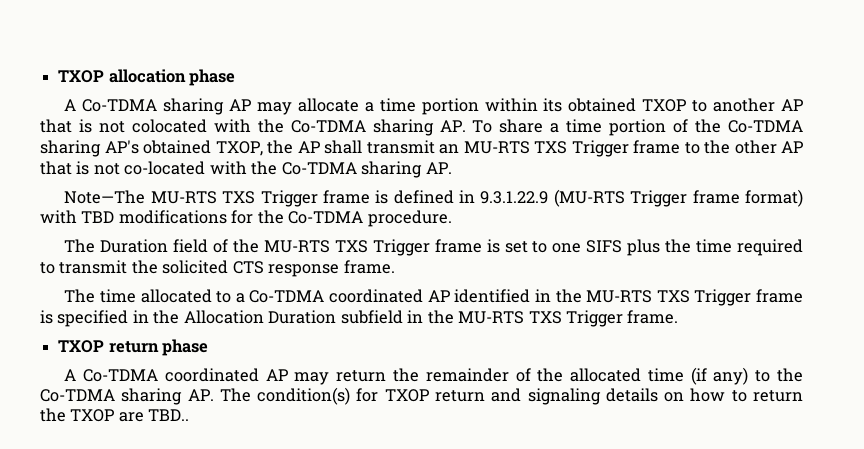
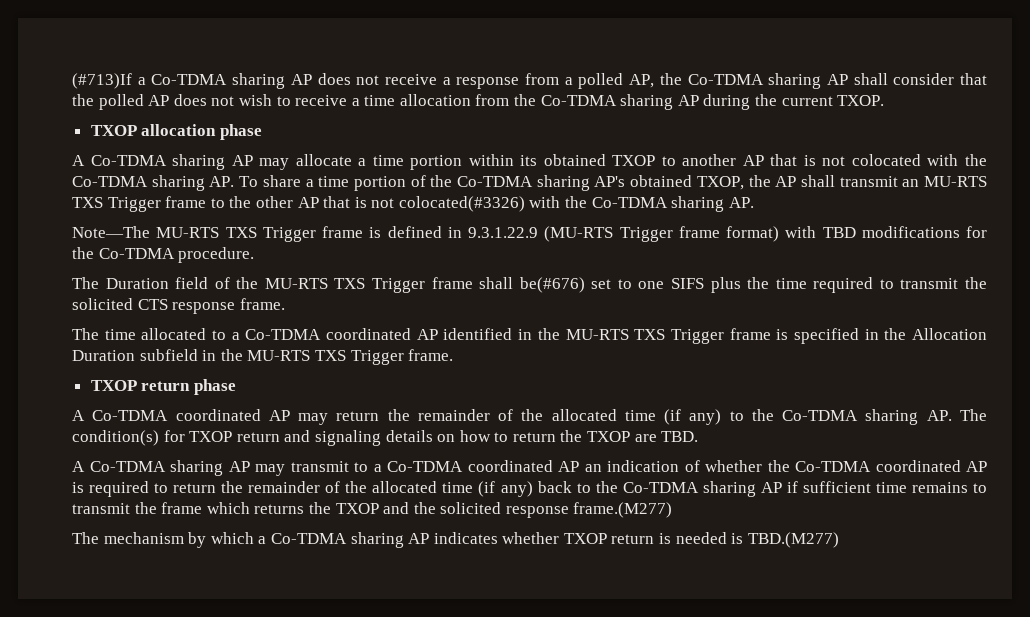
(58, 76) none -> [72,73,988,89] [72,94,885,110] (#713)If a Co-TDMA sharing AP does not receive a response from a polled AP, the Co-TDMA sharing AP shall consider that the polled AP does not wish to receive a time allocation from the Co-TDMA sharing AP during the current TXOP. //
[124,161,206,175] co-located -> [398,196,525,212] colocated(#3326)
[486,239,500,253] is -> [479,277,585,293] shall be(#676)
[148,409,190,421] TBD.. -> [661,431,699,442] [72,460,987,476] [72,481,987,497] [72,502,673,518] [72,532,839,548] TBD. // A Co-TDMA sharing AP may transmit to a Co-TDMA coordinated AP an indication of whether the Co-TDMA coordinated AP is required to return the remainder of the allocated time (if any) back to the Co-TDMA sharing AP if sufficient time remains to transmit the frame which returns the TXOP and the solicited response frame.(M277) // The mechanism by which a Co-TDMA sharing AP indicates whether TXOP return is needed is TBD.(M277)

